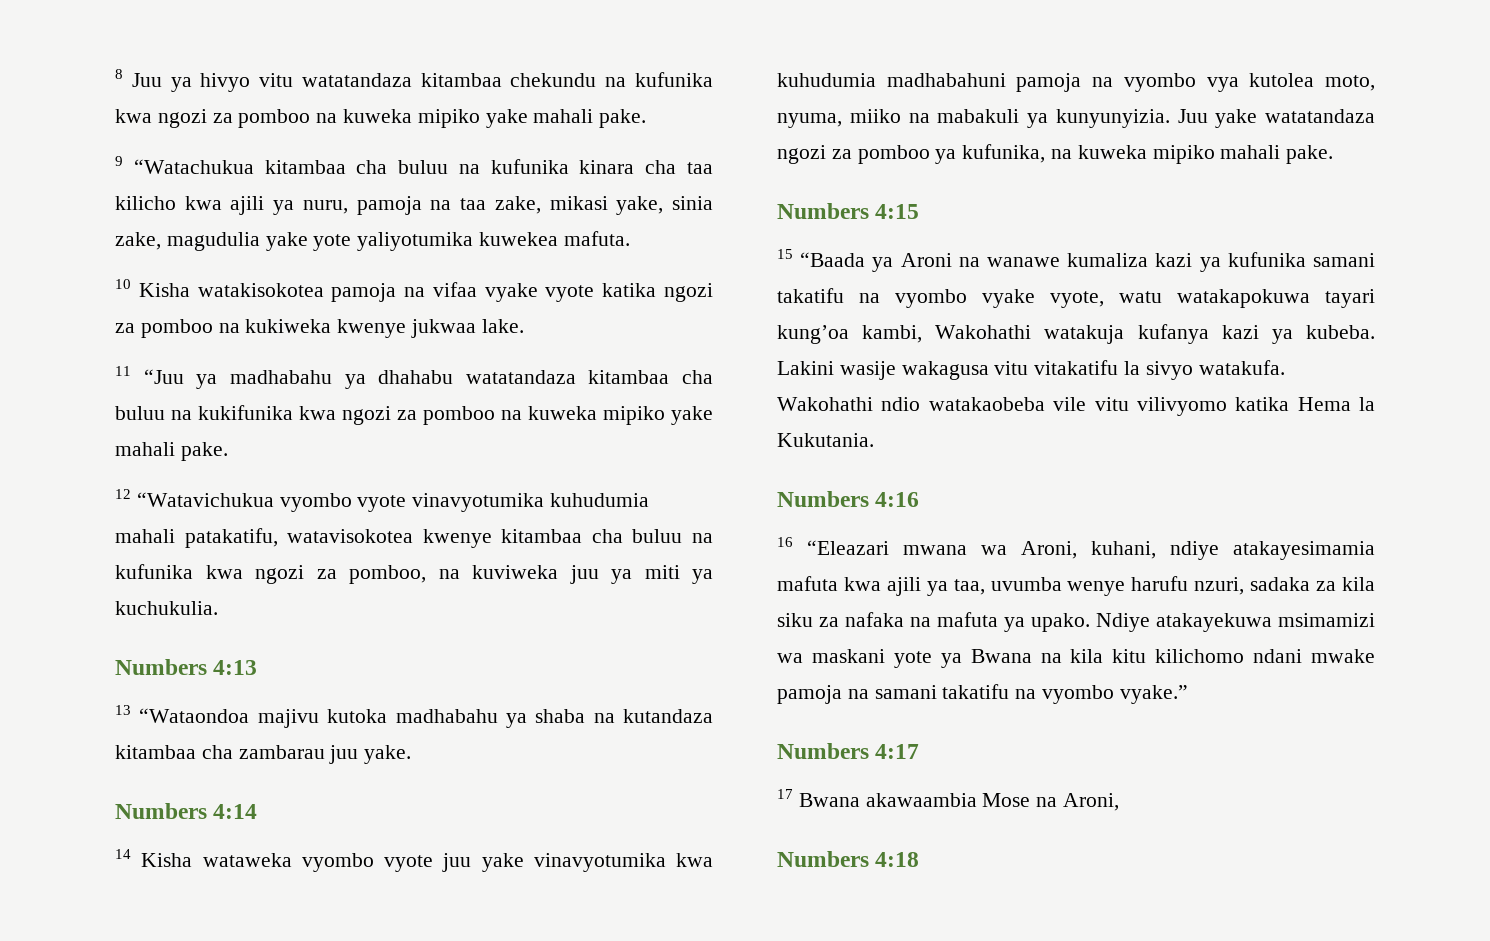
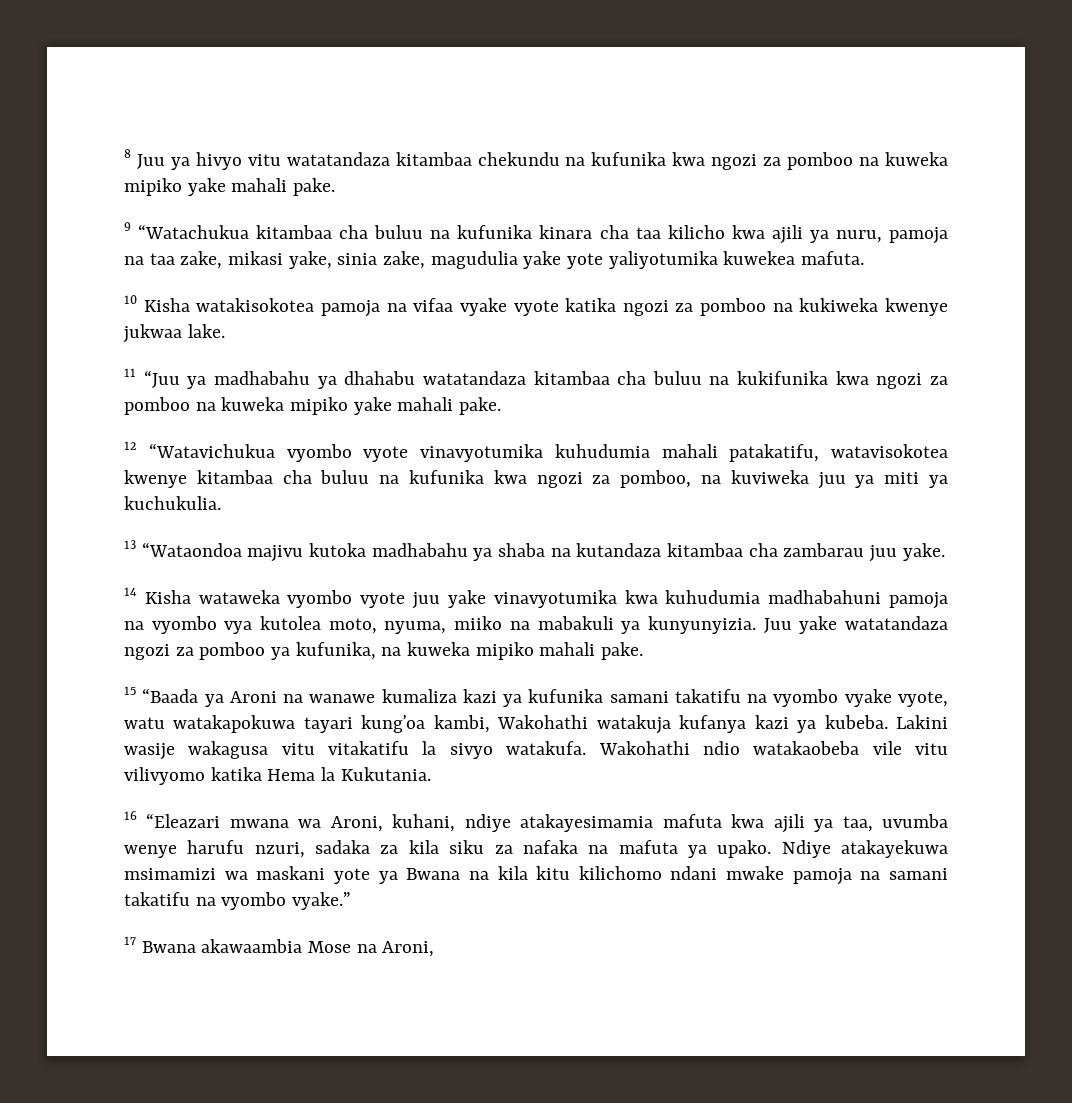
[115,659,258,675] // Numbers 4:13 -> (221, 503) none
[115,803,258,819] // Numbers 4:14 -> (945, 552) none
[777,203,920,219] // Numbers 4:15 -> (644, 651) none
[777,491,920,507] // Numbers 4:16 -> (431, 774) none
[777,743,920,759] // Numbers 4:17 -> (352, 901) none
[777,851,920,867] // Numbers 4:18 -> (435, 949) none

